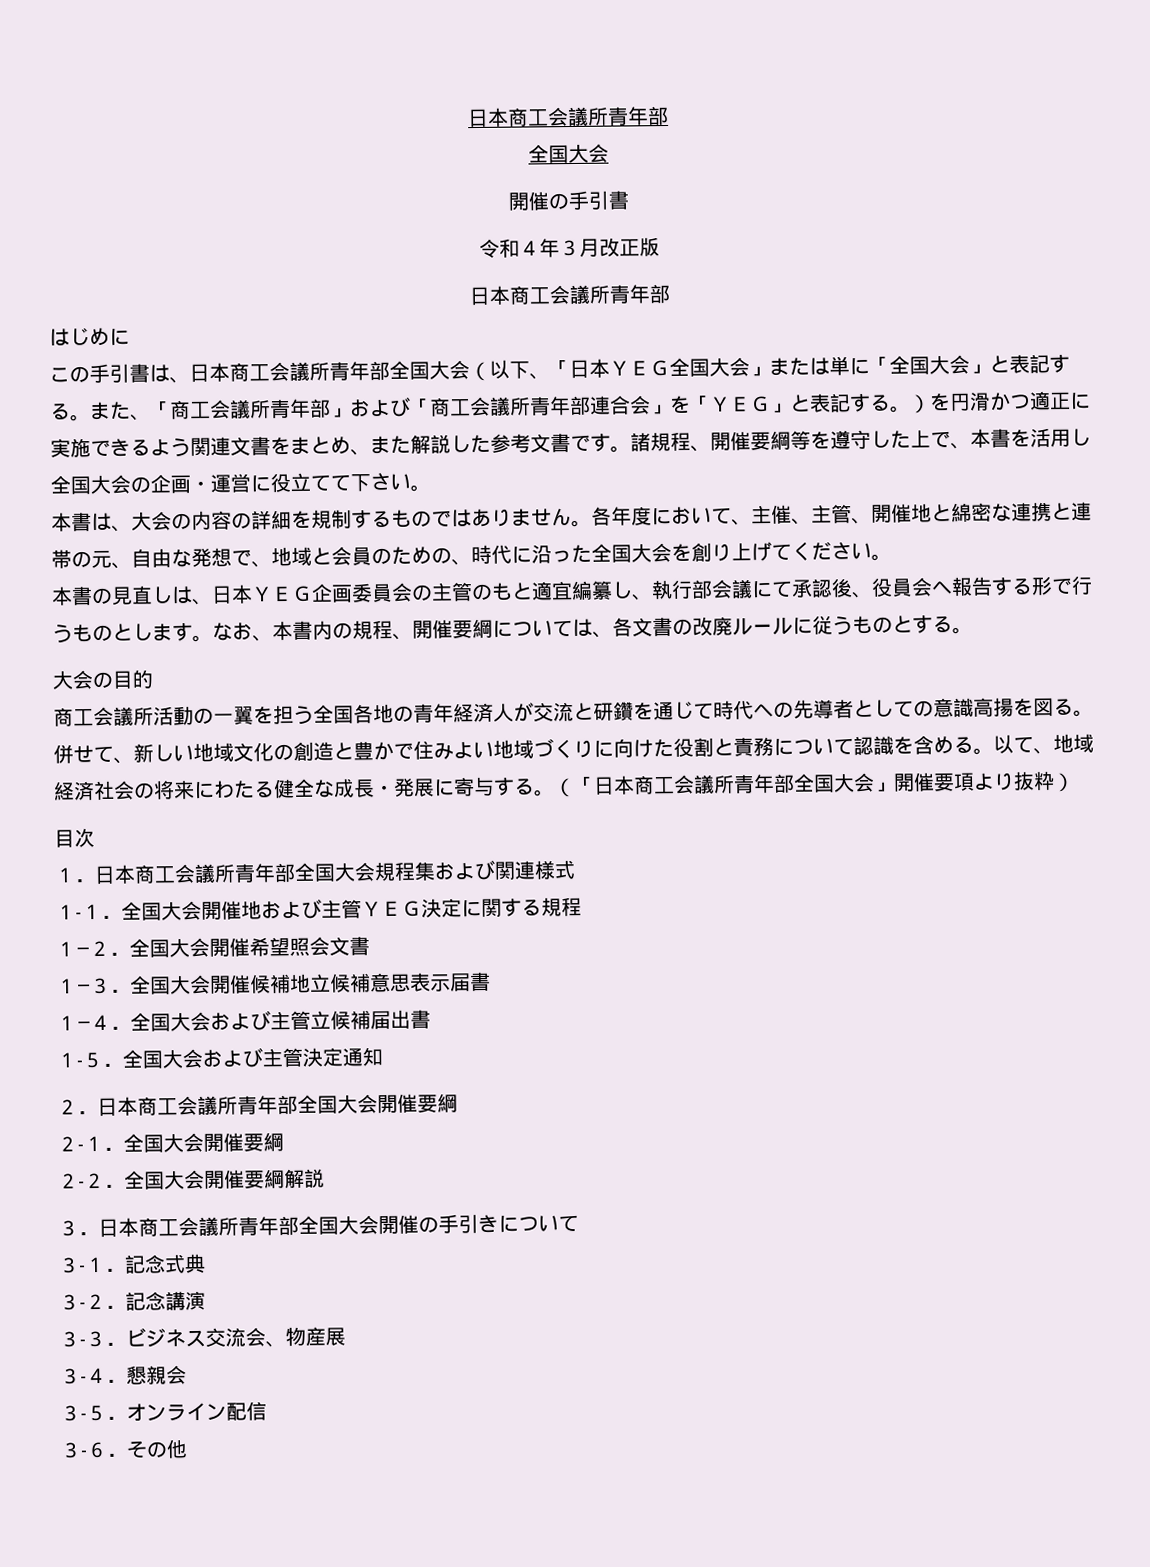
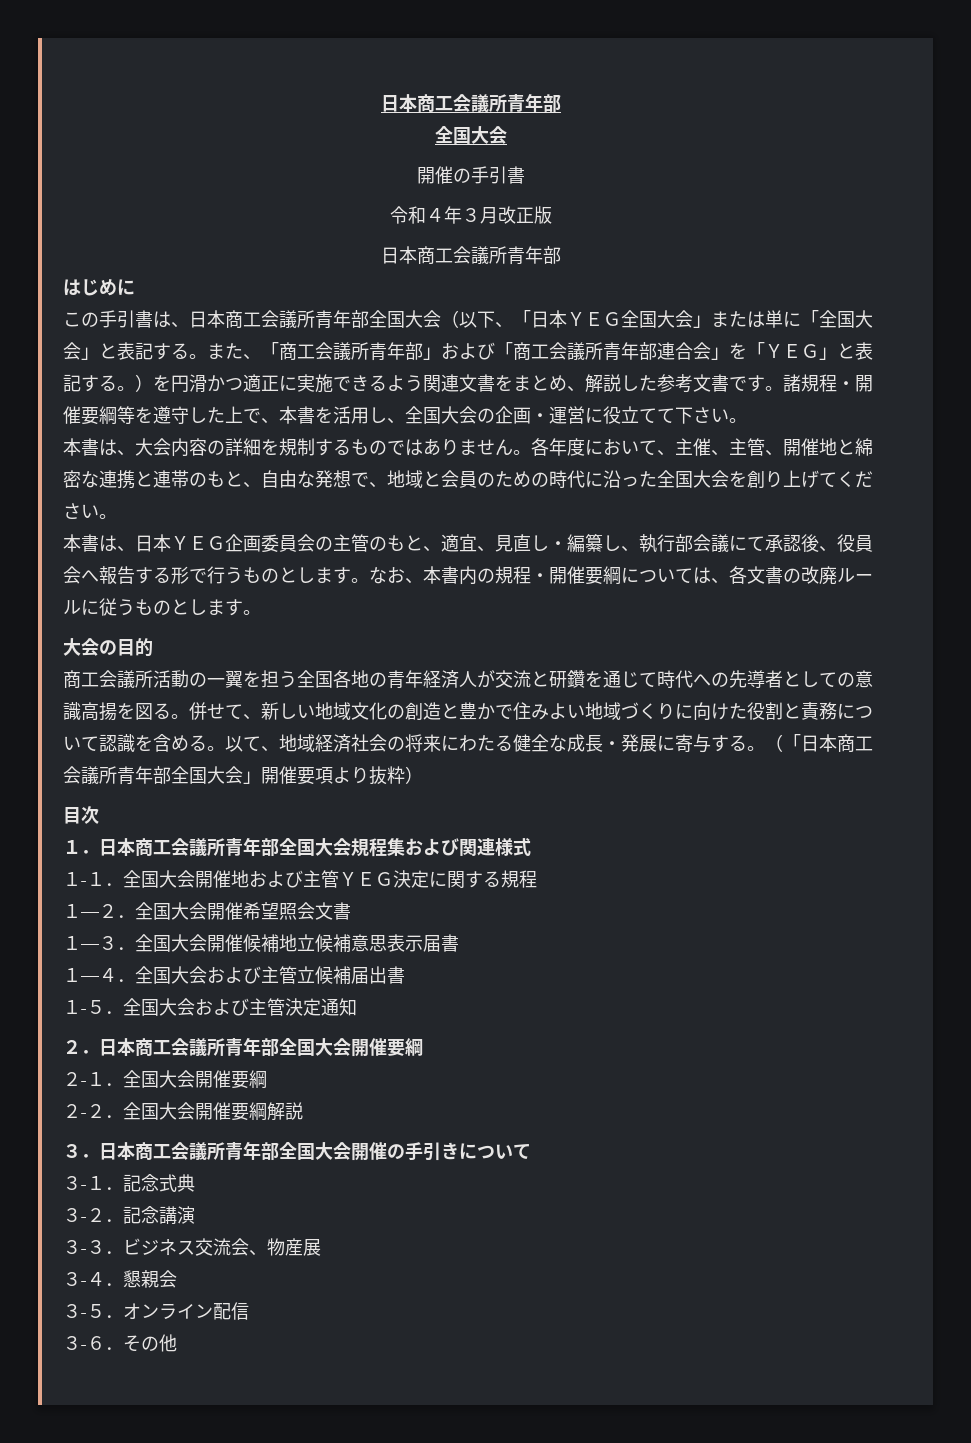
[370,435,411,455] また -> (585, 389) none
[690,445,711,452] 、 -> [837,381,855,390] ・
(1091, 437) none -> [387,418,405,424] 、
[171,513,192,530] の -> (171, 447) none
[91,550,112,569] 元 -> [207,471,243,487] もと
[451,559,472,566] 、 -> (549, 479) none
[91,585,173,605] の見直し -> (99, 543) none
[531,581,573,601] 適宜 -> [423,534,567,552] 、適宜、見直し・
[392,633,413,640] 、 -> [531,573,549,582] ・
[912,615,953,634] する -> [189,599,243,616] します

